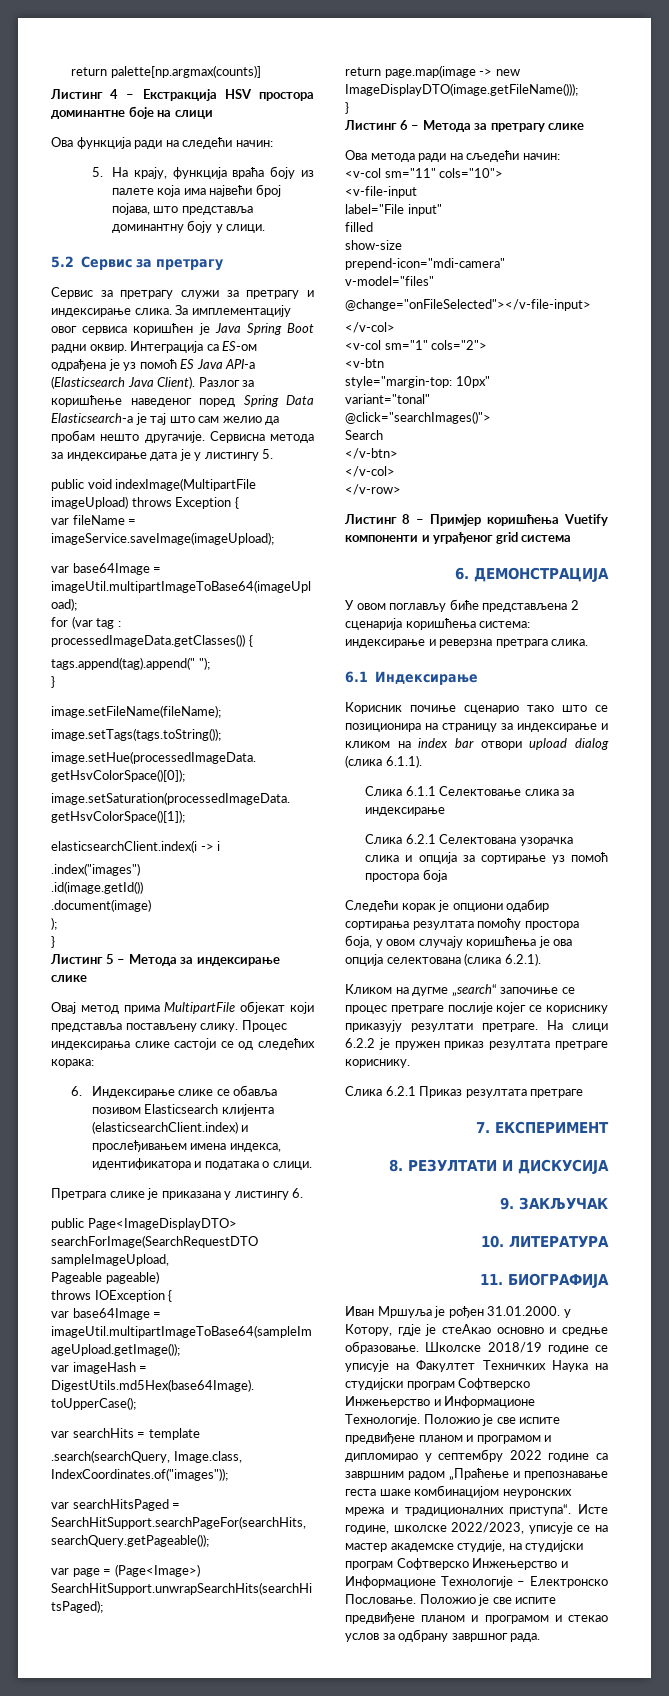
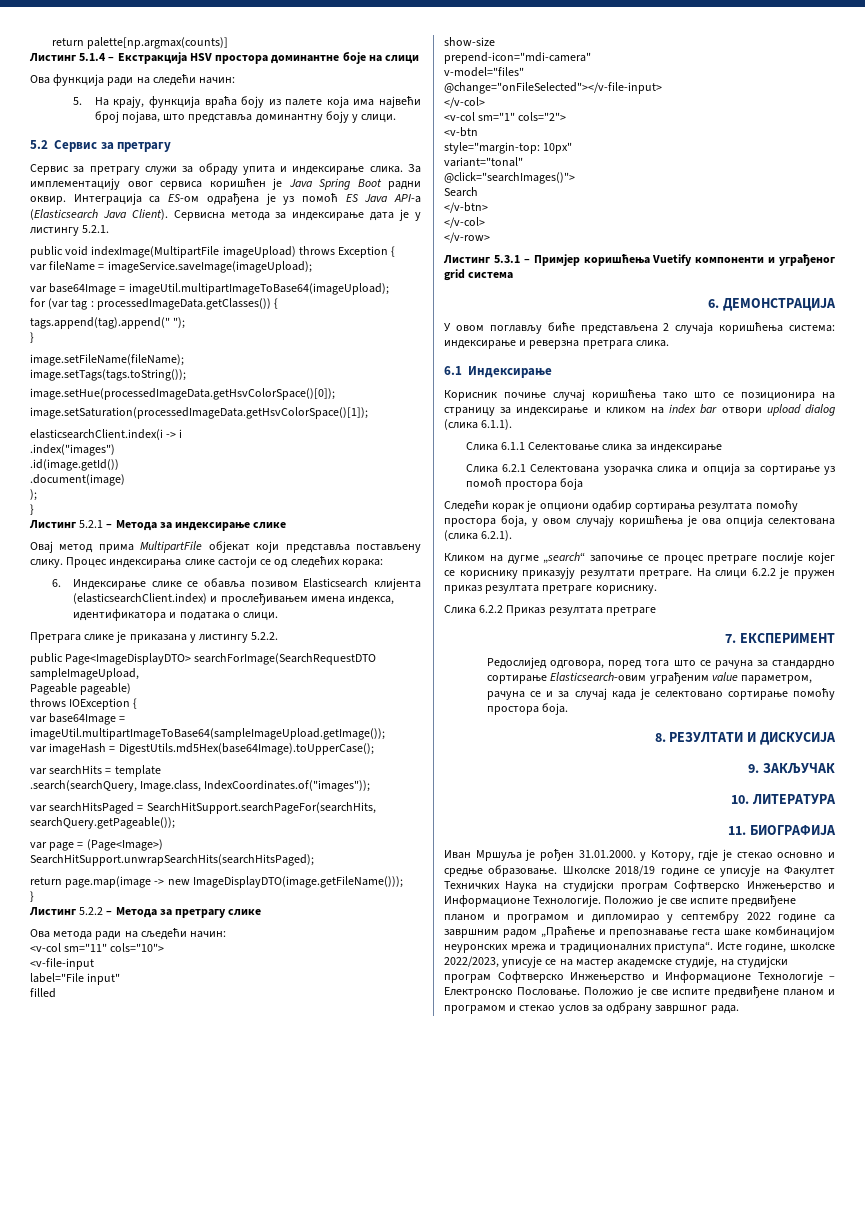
[110,89,119,99] 4 -> [79,53,107,61] 5.1.4
[246,290,300,299] претрагу -> [198,163,275,175] обраду упита
[198,377,255,387] [51,395,314,407] [51,413,280,425] [51,430,205,443] Разлог за коришћење наведеног поред Spring Data Elasticsearch-а је тај што сам желио да пробам нешто другачије. -> (168, 214) none
[262,449,274,459] 5. -> [82,225,110,233] 5.2.1.
[105,954,114,964] 5 -> [79,520,104,528] 5.2.1
[292,1188,304,1198] 6. -> [251,632,279,640] 5.2.2.
[399,120,408,130] 6 -> [79,907,104,915] 5.2.2
[402,514,410,524] 8 -> [493,255,520,263] 5.3.1
[345,618,402,630] сценарија -> [675,322,714,334] случаја
[464,705,519,714] сценарио -> [552,389,656,401] случај коришћења
[385,1086,416,1096] 6.2.1 -> [479,605,504,613] 6.2.2
(609, 1127) none -> [487,657,835,669] [487,672,813,685] [487,688,835,700] [487,703,569,715] // Редослијед одговора, поред тога што се рачуна за стандардно сортирање Elasticsearch-овим уграђеним value параметром, рачуна се и за случај када је селектовано сортирање помоћу простора боја.
[442,1324,491,1334] стеАкао -> [736,852,773,859] стекао

